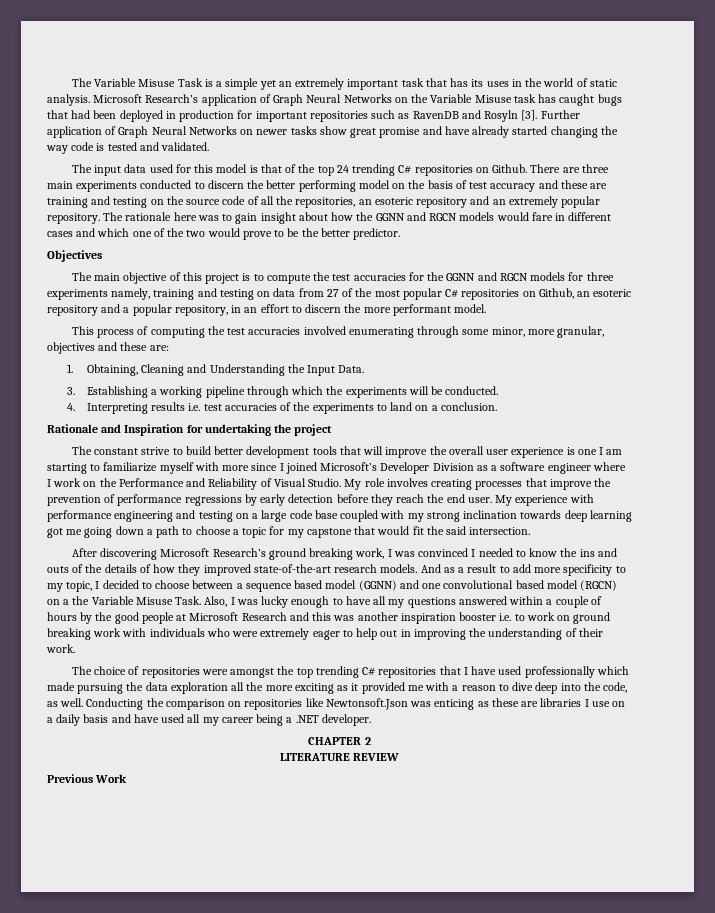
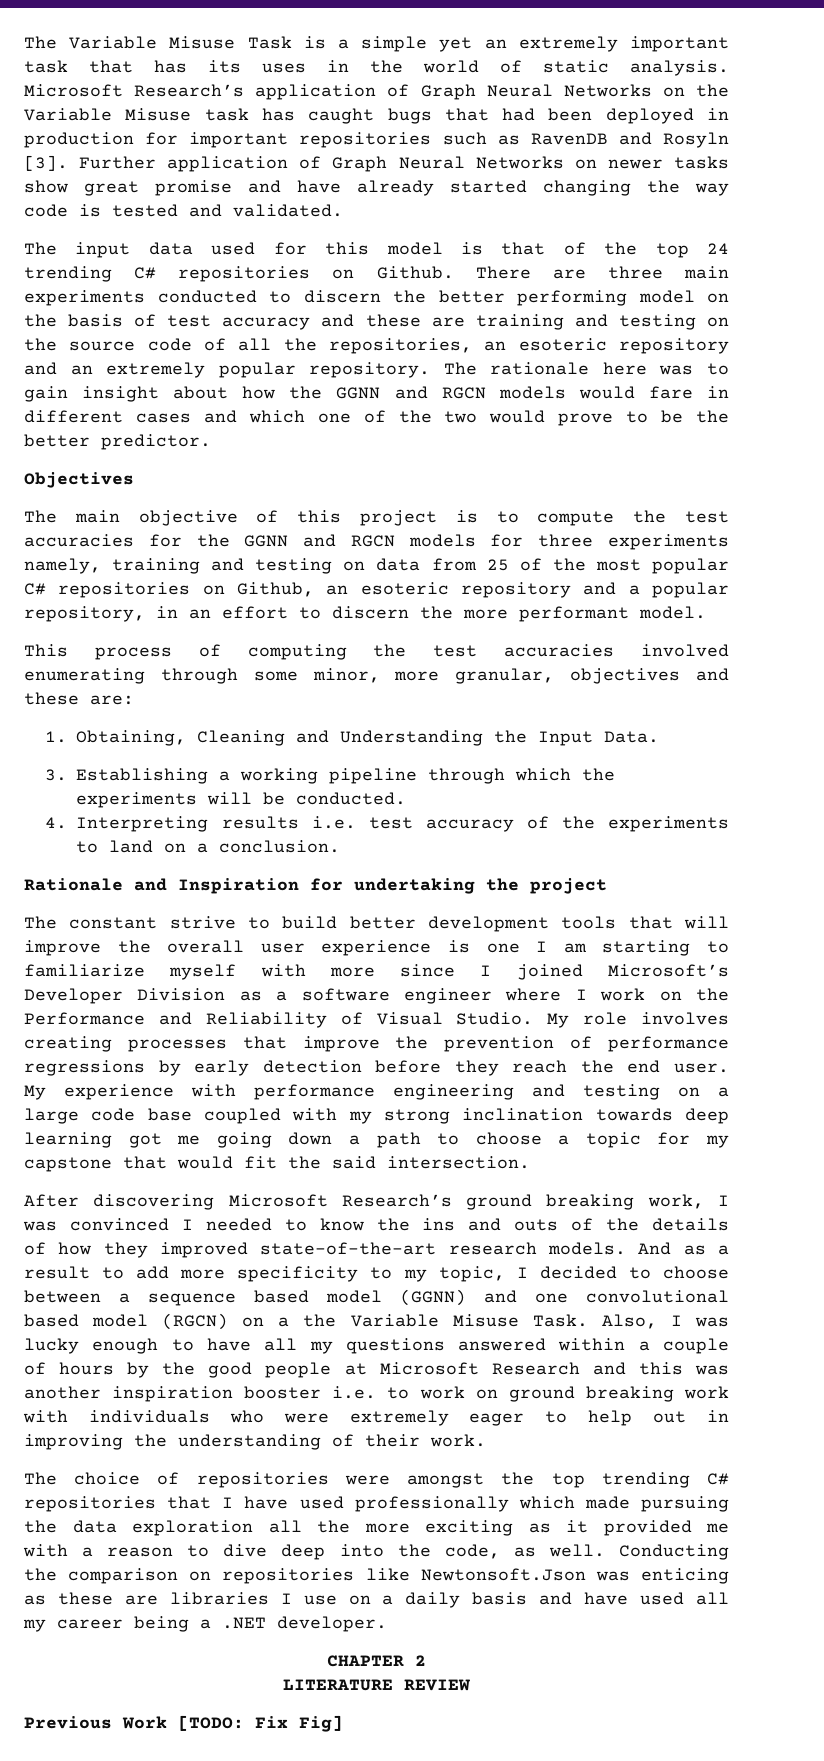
[326,289,339,297] 27 -> [486,559,509,571] 25
[224,403,277,411] accuracies -> [425,819,514,832] accuracy
(128, 778) none -> [178,1715,343,1732] [TODO: Fix Fig]

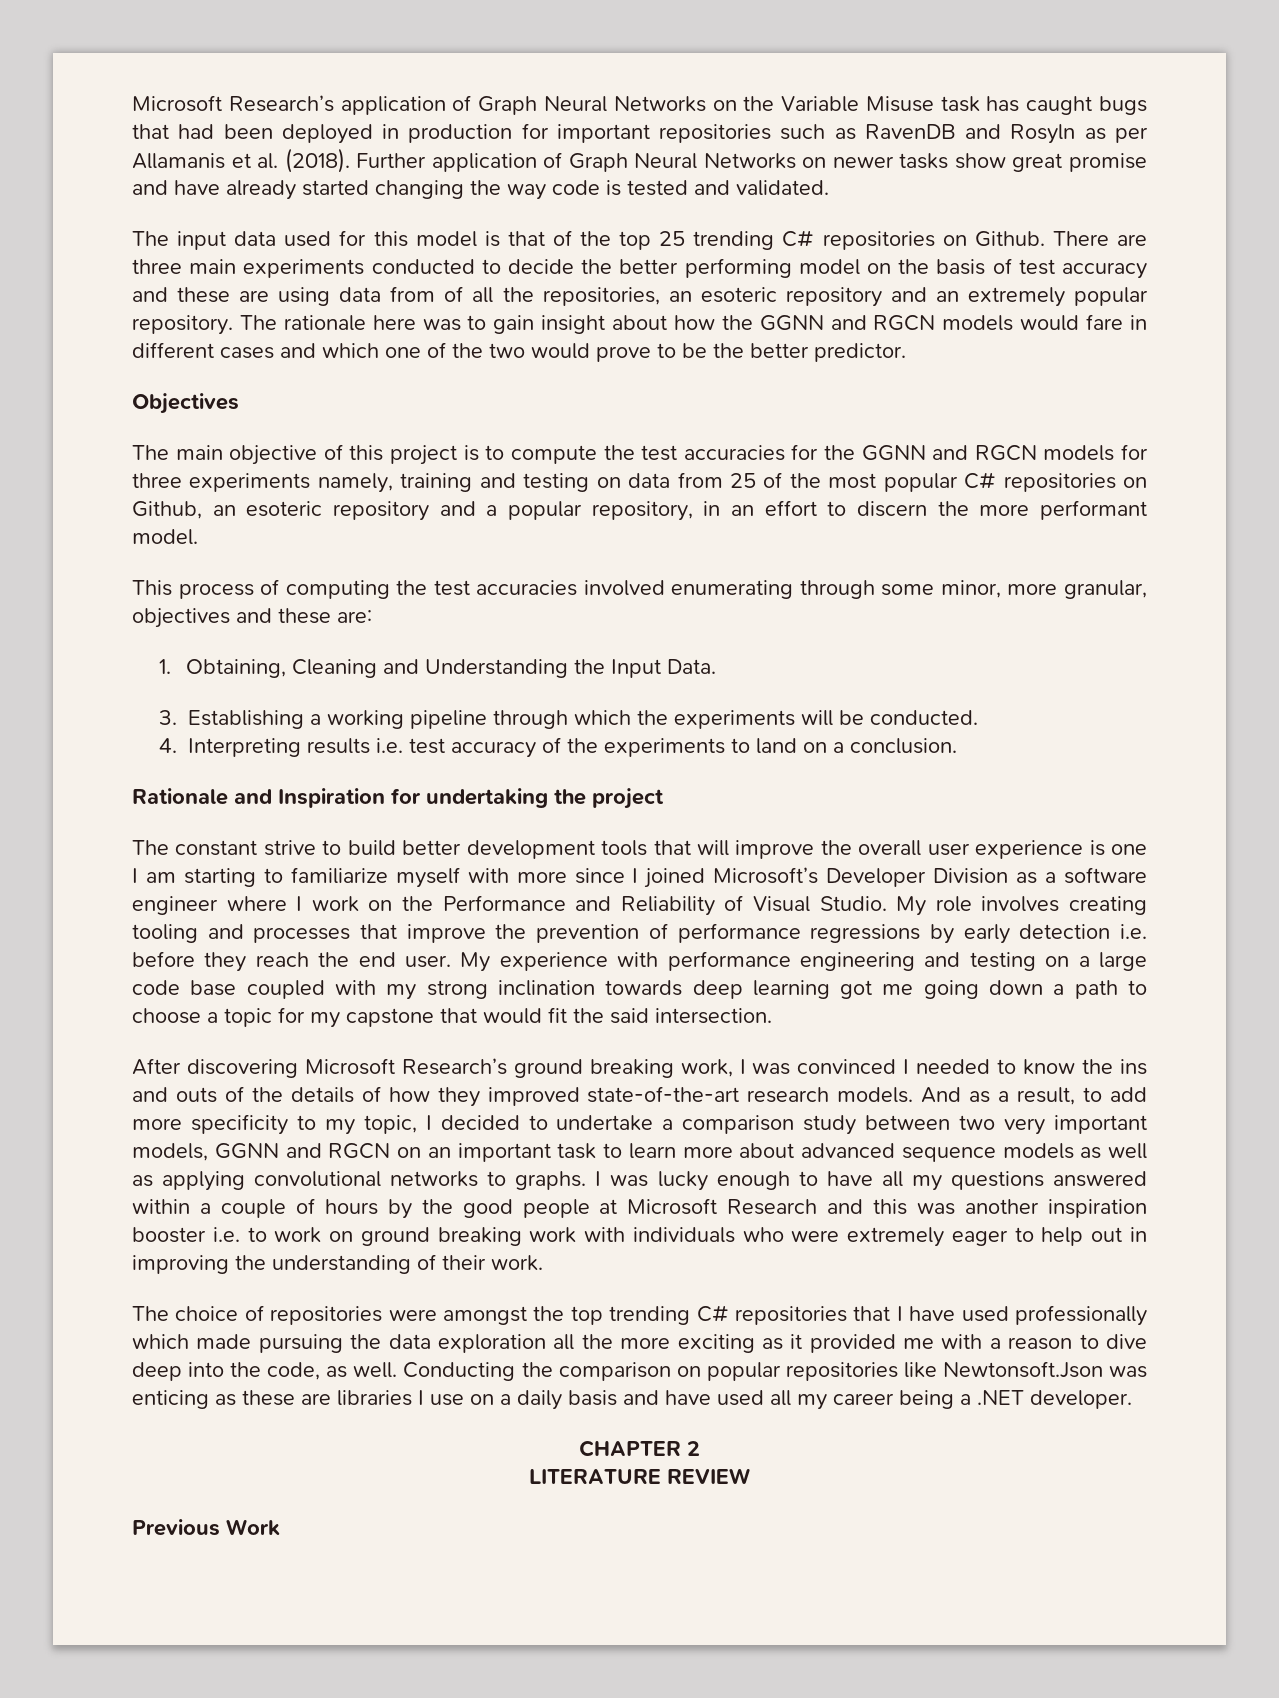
[24,36,729,52] [24,60,729,76] The Variable Misuse Task is a simple yet an extremely important task that has its uses in the world of static analysis. -> (132, 103) none
[24,155,68,171] [3]. -> [1084,127,1148,143] [132,148,350,173] as per Allamanis et al. (2018).
[706,243,729,254] 24 -> [659,231,686,246] 25
[303,290,381,303] discern -> [508,259,574,274] decide
[475,314,729,330] [24,338,192,351] training and testing on the source code -> [278,286,436,306] using data from
(112, 1044) none -> [132,924,244,943] tooling and
(362, 1066) none -> [1120,924,1148,939] i.e.
[24,1266,90,1279] result -> [1017,1087,1076,1105] result,
[663,1266,729,1279] [24,1289,729,1306] [24,1313,657,1330] choose between a sequence based model (GGNN) and one convolutional based model (RGCN) on a the Variable Misuse Task. Also, -> [556,1115,1147,1135] [132,1143,1147,1162] [132,1171,587,1191] undertake a comparison study between two very important models, GGNN and RGCN on an important task to learn more about advanced sequence models as well as applying convolutional networks to graphs.
(212, 1576) none -> [706,1362,781,1381] popular
[178,1715,343,1732] [TODO: Fix Fig] -> (280, 1527) none

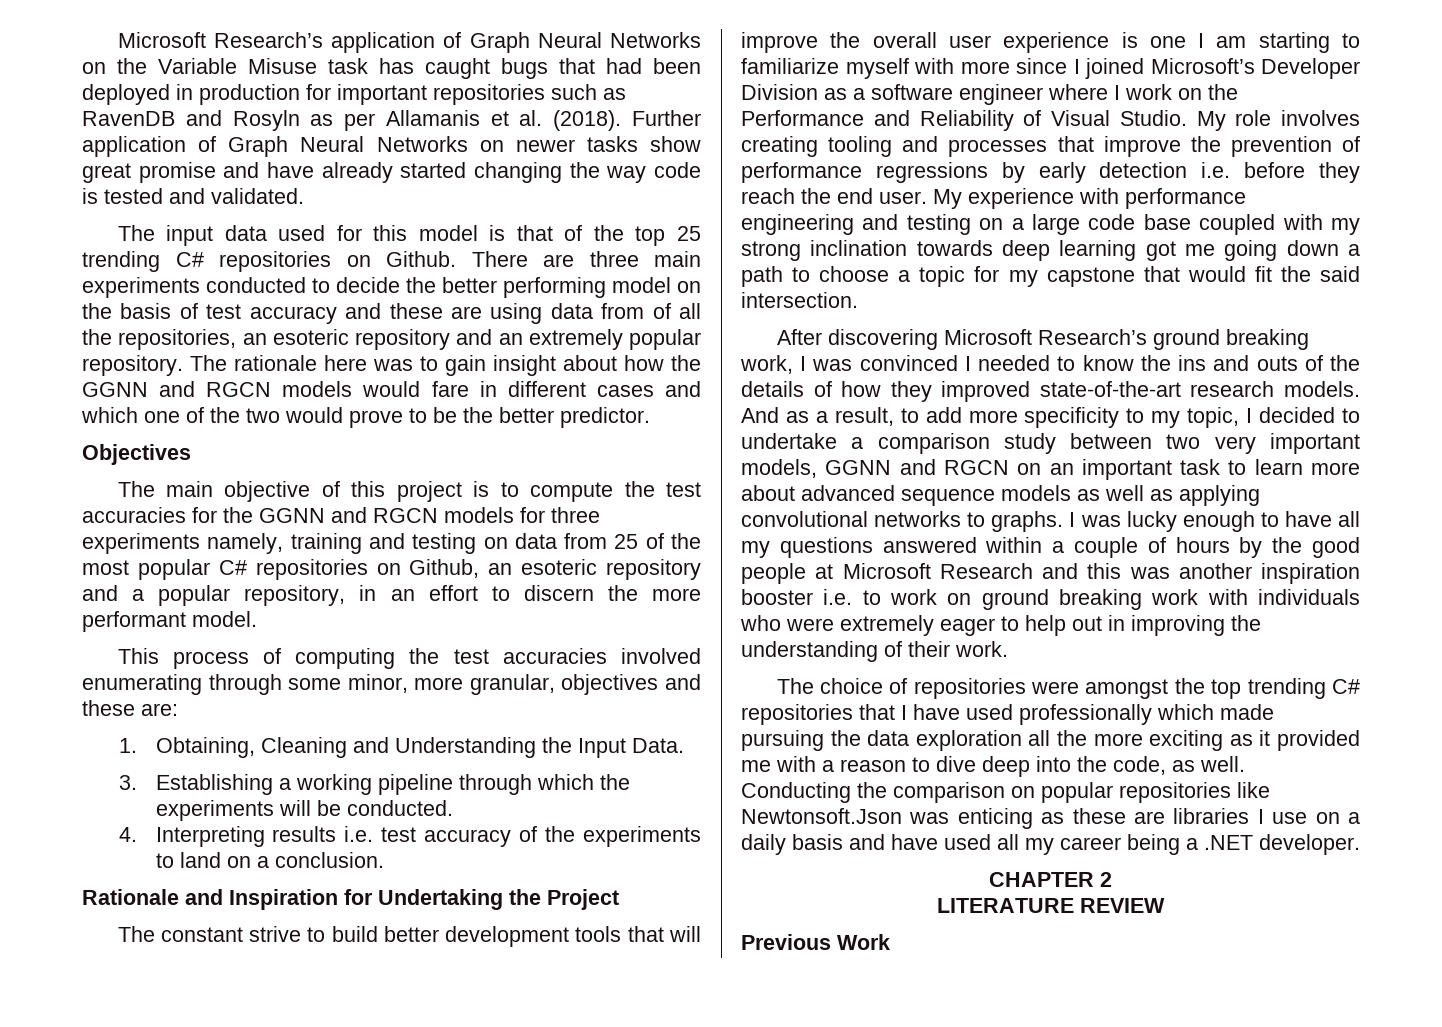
[426,788,664,809] undertaking the project -> [378,889,619,910] Undertaking the Project

